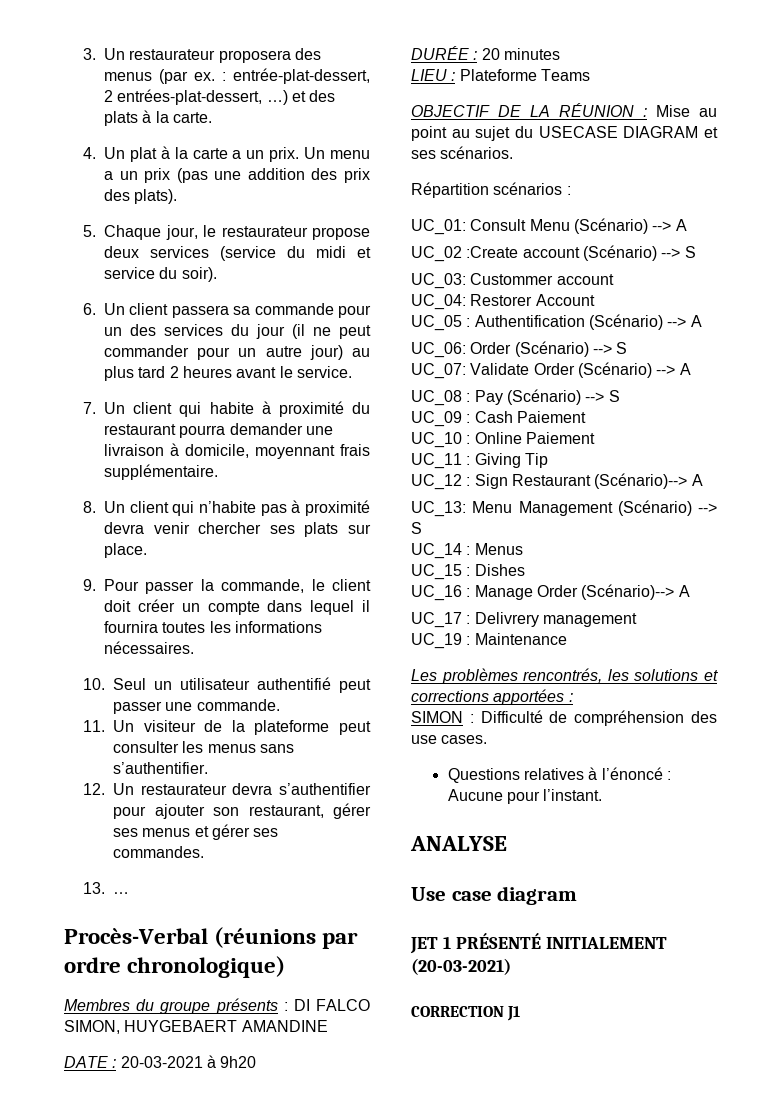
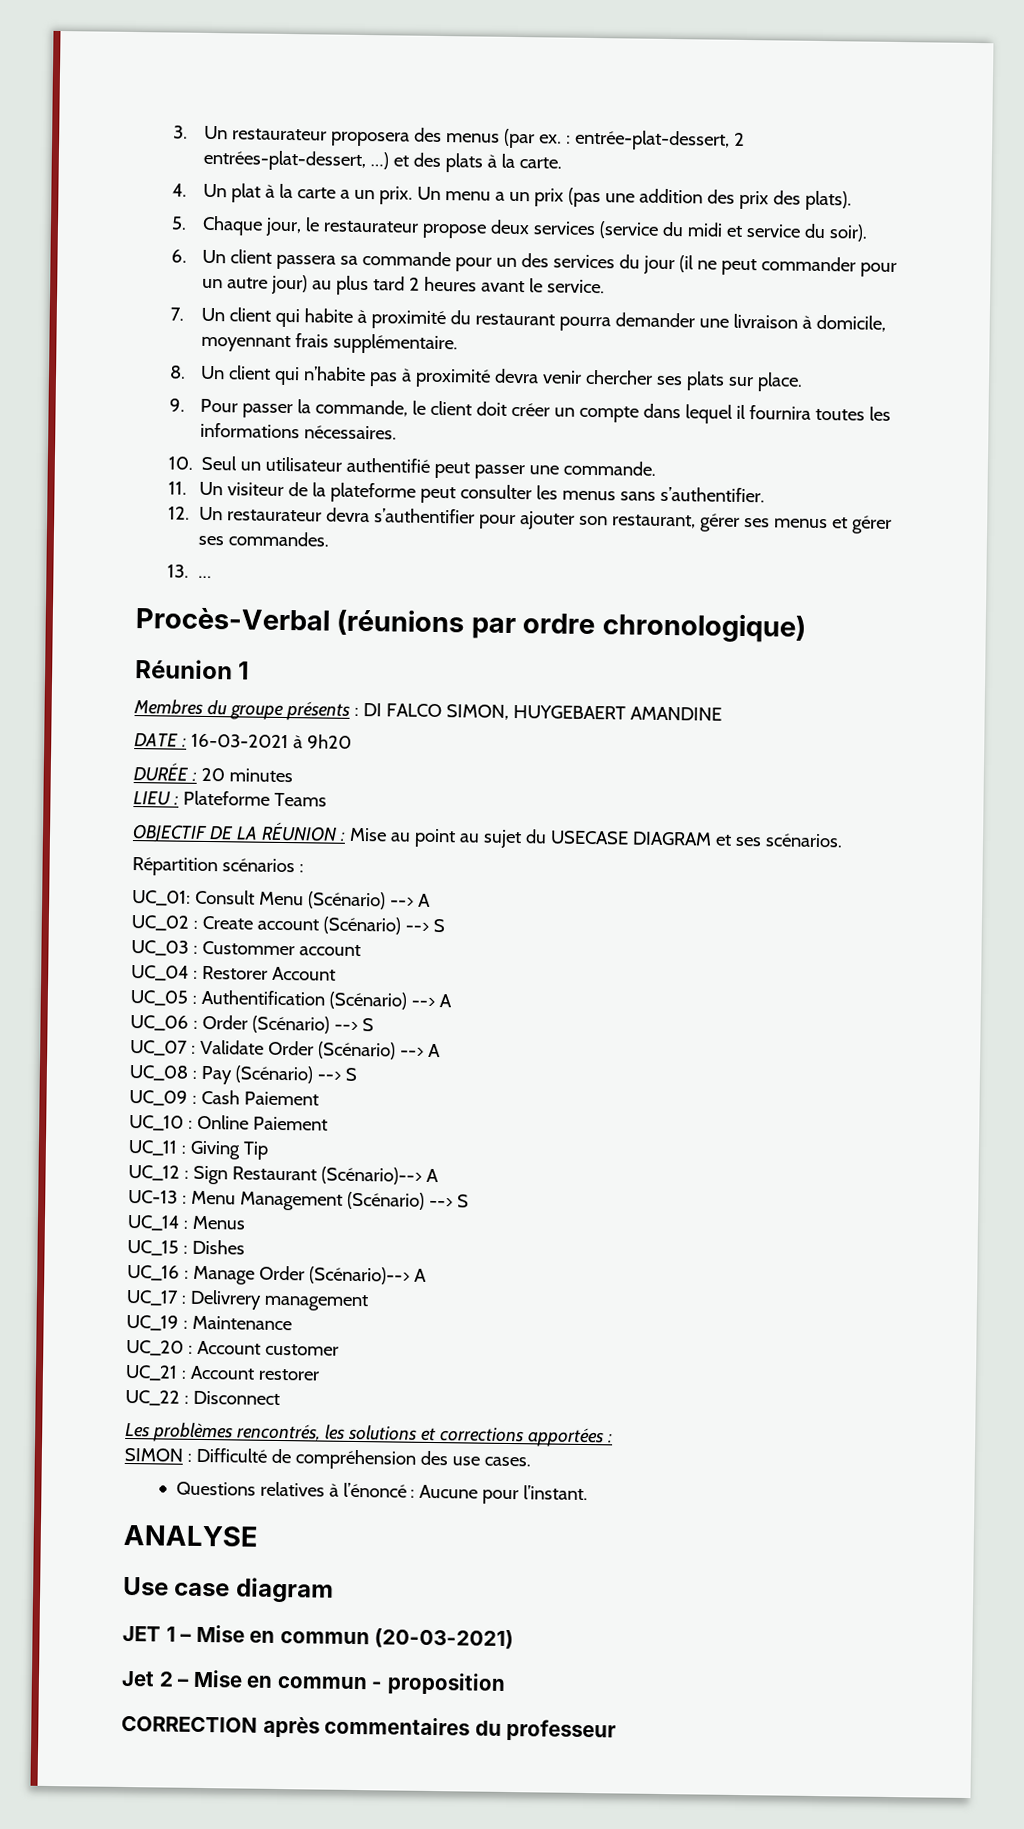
(286, 967) none -> [135,659,250,680] // Réunion 1
[120,1056,203,1068] 20-03-2021 -> [190,733,289,749] 16-03-2021
[466,246,519,258] :Create -> [192,915,253,930] : Create
[411,273,466,289] UC_03: -> [131,940,198,956] UC_03 :
[411,294,466,310] UC_04: -> [131,965,198,981] UC_04 :
[411,342,466,358] UC_06: -> [130,1015,198,1031] UC_06 :
[411,363,466,379] UC_07: -> [130,1040,196,1056] UC_07 :
[411,501,466,517] UC_13: -> [128,1190,187,1204] UC-13 :
(567, 639) none -> [126,1339,339,1356] [125,1364,320,1381] [125,1389,280,1406] // UC_20 : Account customer // UC_21 : Account restorer // UC_22 : Disconnect
[455,933,667,949] [411,958,511,975] [411,1006,521,1021] PRÉSENTÉ INITIALEMENT (20-03-2021) // CORRECTION J1 -> [180,1624,515,1650] [121,1669,506,1695] [121,1715,617,1742] – Mise en commun (20-03-2021) // Jet 2 – Mise en commun - proposition // CORRECTION après commentaires du professeur

